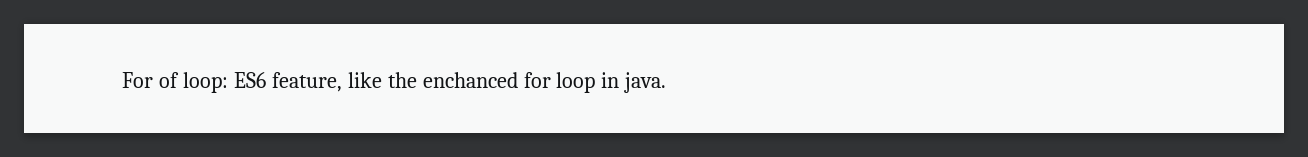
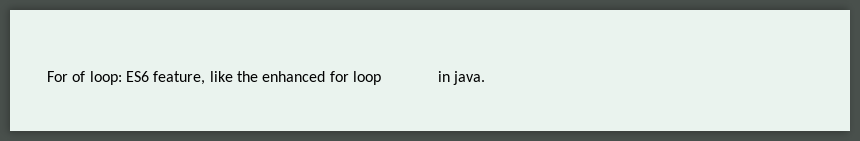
[422,72,518,88] enchanced -> [262,71,326,82] enhanced

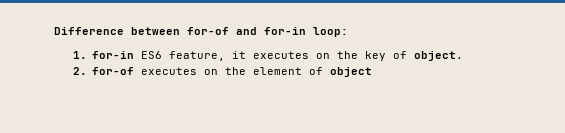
[47,71,486,85] For of loop: ES6 feature, like the enhanced for loop in java. -> [54,27,348,37] [72,51,464,61] [72,67,373,77] Difference between for-of and for-in loop: // 1. for-in ES6 feature, it executes on the key of object. // 2. for-of executes on the element of object

